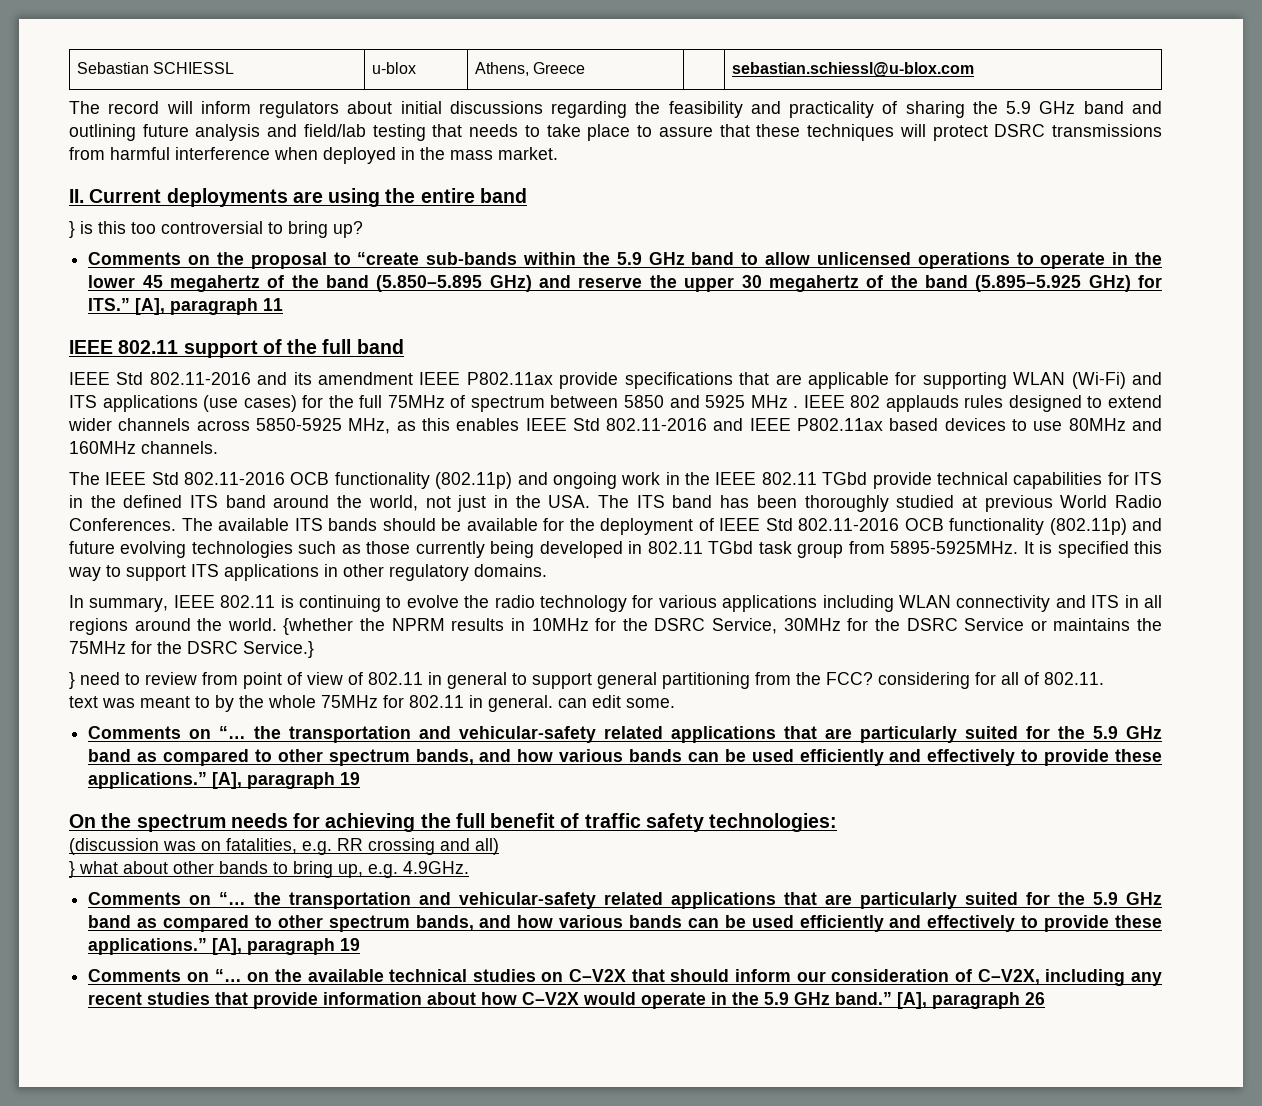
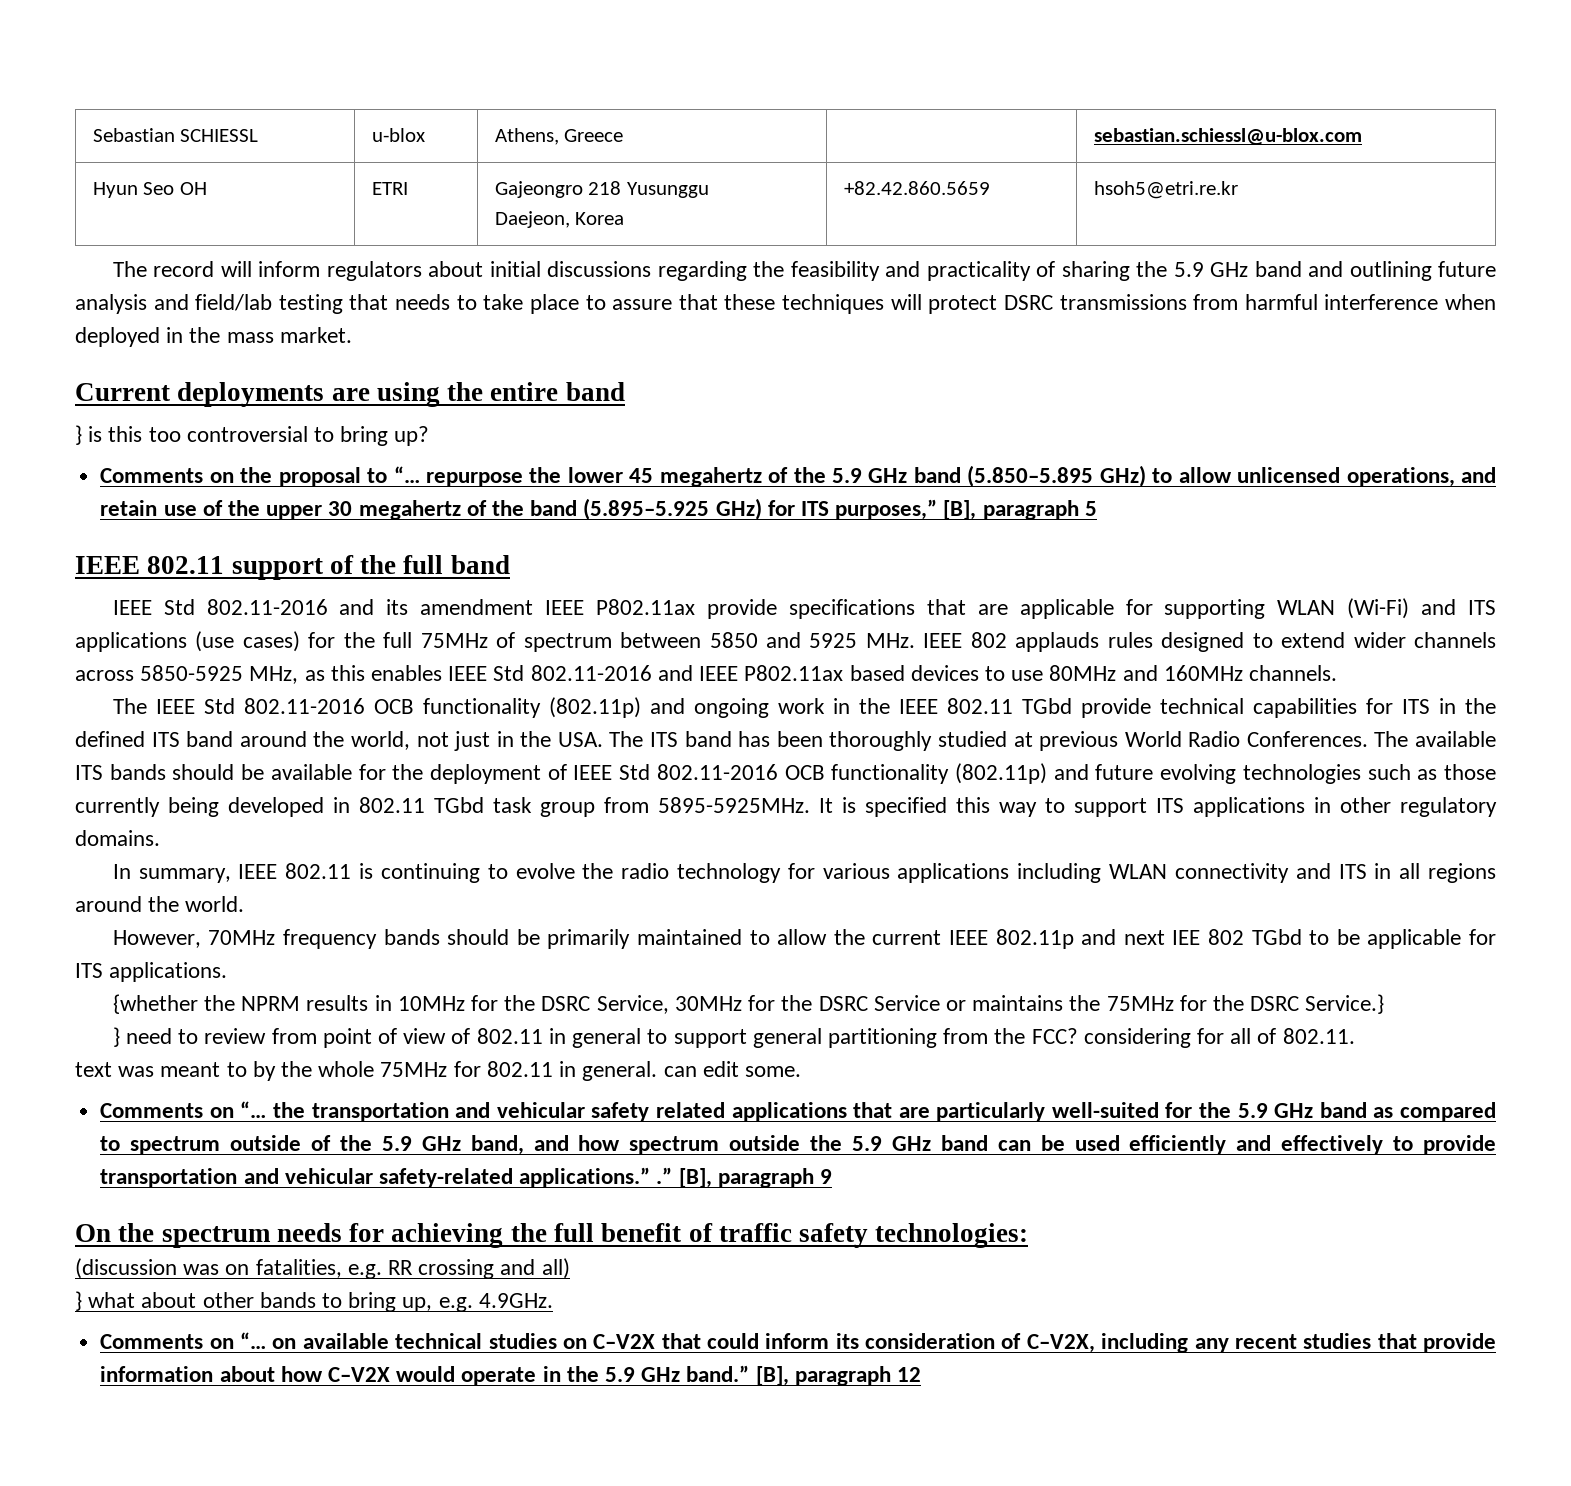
(974, 69) none -> [92,182,207,198] [371,182,408,195] [494,181,709,198] [494,211,625,228] [843,181,990,195] [1093,181,1238,199] // Hyun Seo OH | ETRI | Gajeongro 218 Yusunggu // Daejeon, Korea | +82.42.860.5659 | hsoh5@etri.re.kr
[69,189,84,203] II. -> (352, 335) none
[357,252,1129,269] “create sub-bands within the 5.9 GHz band to allow unlicensed operations to operate in -> [393,466,523,487] “… repurpose
(319, 281) none -> [832,468,908,483] 5.9 GHz
[539,275,643,288] and reserve -> [1152,467,1497,487] [100,500,223,516] to allow unlicensed operations, and retain use of
[88,298,284,315] ITS.” [A], paragraph 11 -> [801,499,1097,520] ITS purposes,” [B], paragraph 5
[750,395,799,408] MHz . -> [865,633,915,648] MHz.
(277, 624) none -> [112,929,1496,949] [75,962,228,982] // However, 70MHz frequency bands should be primarily maintained to allow the current IEEE 802.11p and next IEE 802 TGbd to be applicable for ITS applications. //
[459,726,1162,743] [88,749,1162,766] [88,772,361,789] vehicular-safety related applications that are particularly suited for the 5.9 GHz band as compared to other spectrum bands, and how various bands can be used efficiently and effectively to provide these applications.” [A], paragraph 19 -> [496,1102,1497,1122] [100,1135,1496,1155] [100,1167,832,1188] vehicular safety related applications that are particularly well-suited for the 5.9 GHz band as compared to spectrum outside of the 5.9 GHz band, and how spectrum outside the 5.9 GHz band can be used efficiently and effectively to provide transportation and vehicular safety-related applications.” .” [B], paragraph 9
[254,892,1162,909] [88,915,1162,932] [88,938,361,955] [88,969,302,982] the transportation and vehicular-safety related applications that are particularly suited for the 5.9 GHz band as compared to other spectrum bands, and how various bands can be used efficiently and effectively to provide these applications.” [A], paragraph 19 // Comments on “… on the -> [272,1338,297,1349] on
[670,969,826,982] should inform our -> [706,1333,859,1349] could inform its
[897,992,1046,1009] [A], paragraph 26 -> [755,1366,922,1386] [B], paragraph 12

